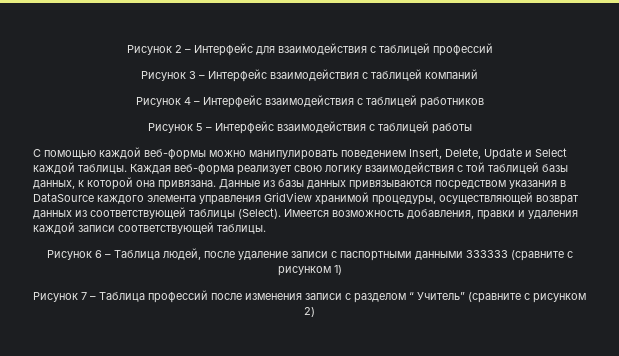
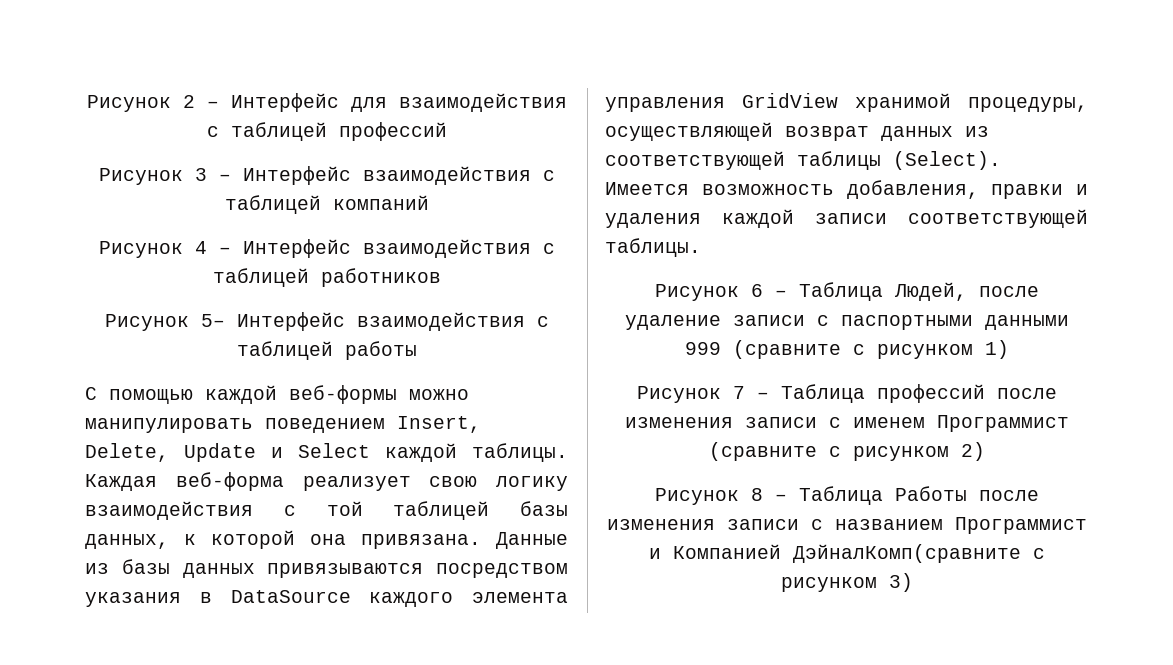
[195,123,212,131] 5 – -> [200,314,225,327] 5–
[162,248,201,260] людей, -> [893,282,967,301] Людей,
[465,250,508,258] 333333 -> [684,342,721,355] 999
[354,292,465,303] разделом “ Учитель” -> [852,415,1069,432] именем Программист
(315, 312) none -> [654,486,1039,505] [606,517,1087,534] [648,544,1045,563] [780,573,913,592] // Рисунок 8 – Таблица Работы после изменения записи с названием Программист и Компанией ДэйналКомп(сравните с рисунком 3)

